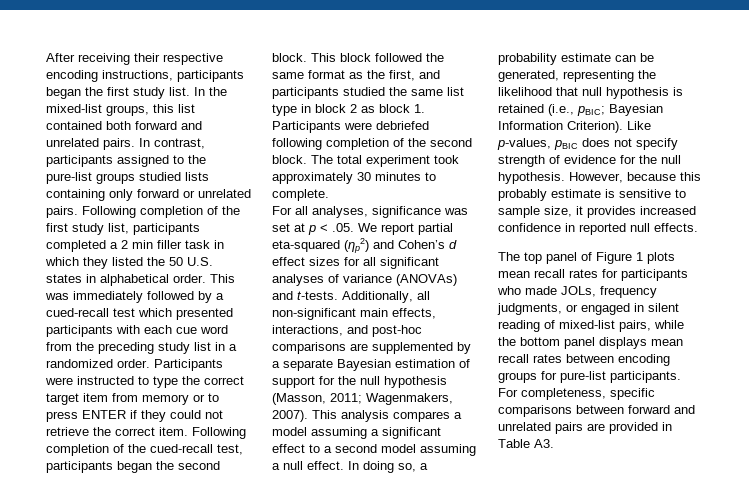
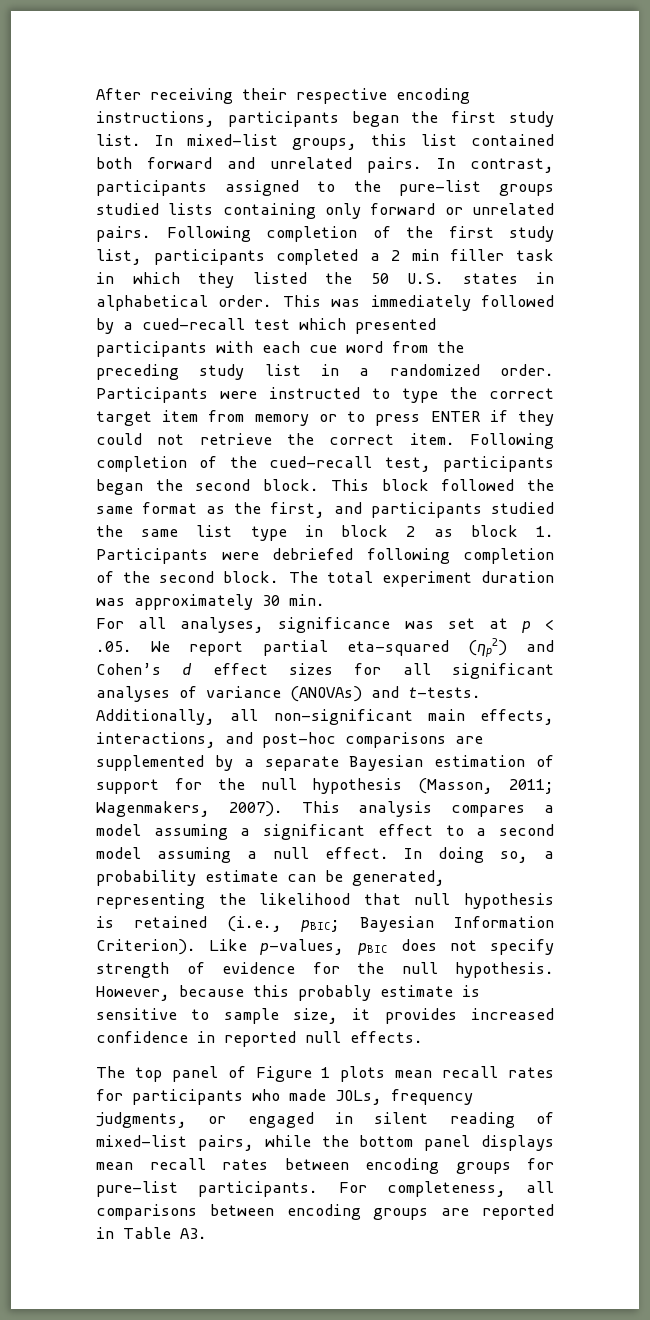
[209,87,227,96] the -> (173, 140) none
[434,155,459,164] [272,172,436,184] [272,189,329,201] took approximately 30 minutes to complete. -> [481,571,554,583] [96,594,325,610] duration was approximately 30 min.
[610,388,655,400] specific -> [526,1181,554,1193] all
[628,405,695,414] [498,422,658,434] forward and unrelated pairs are provided -> [286,1204,554,1220] encoding groups are reported

